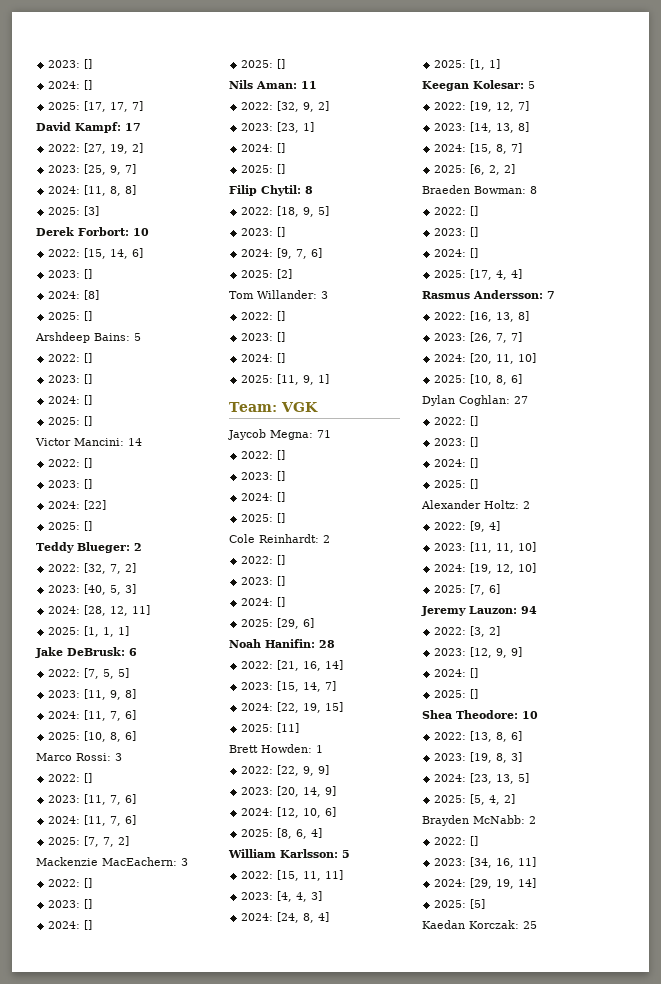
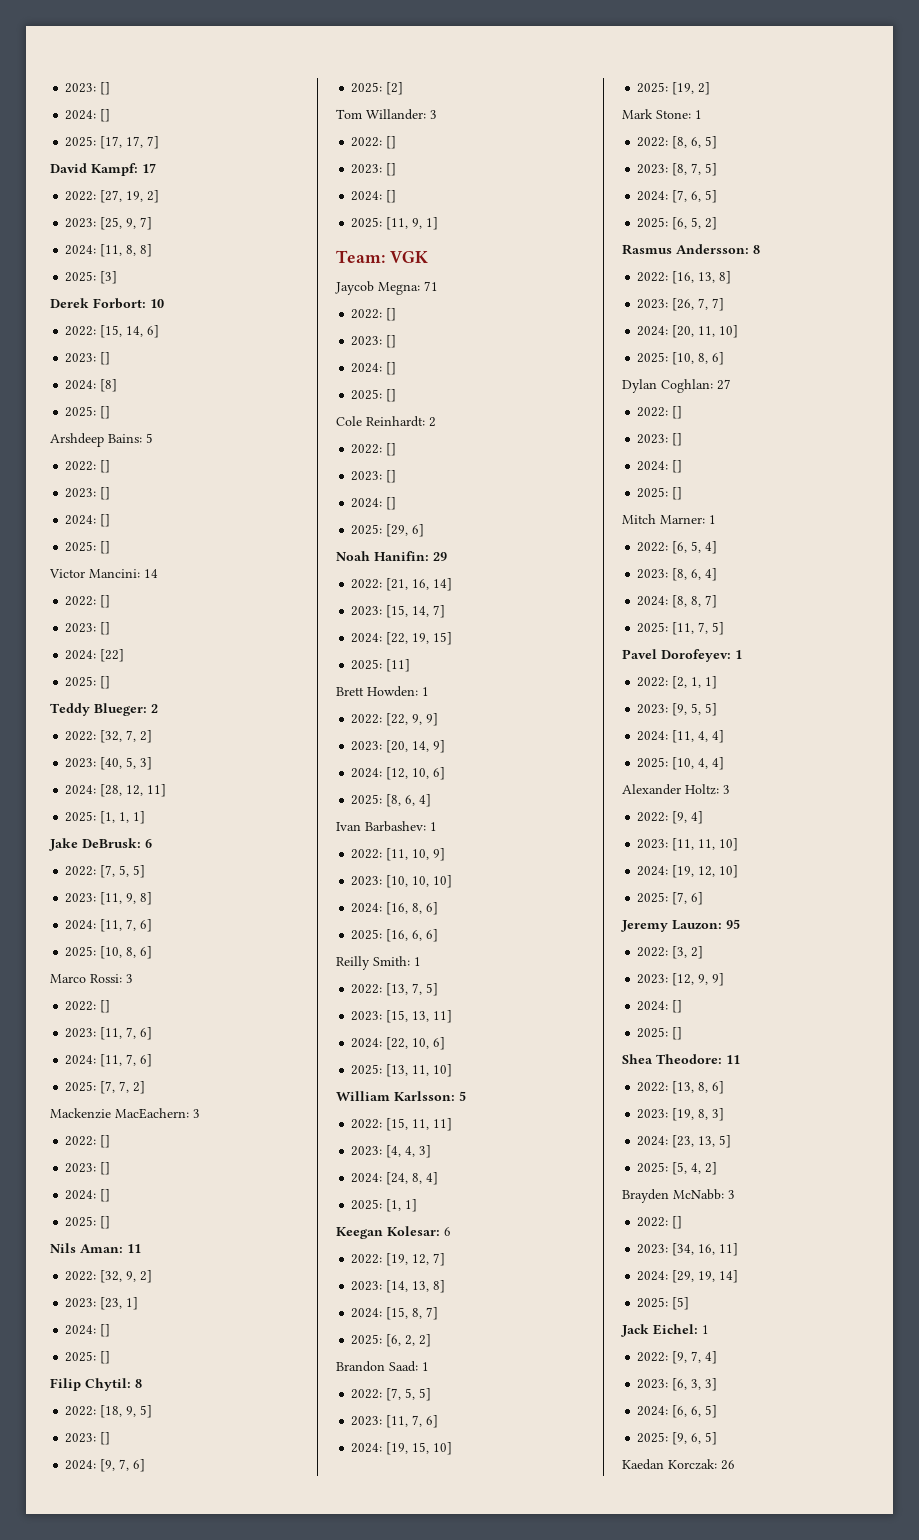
[319,640,335,648] 28 -> [433,552,447,561] 29
(323, 833) none -> [336,821,437,832] [351,848,446,861] [351,875,453,888] [351,902,439,915] [351,929,439,942] [336,956,421,970] [351,983,439,996] [351,1010,453,1023] [351,1037,446,1050] [351,1064,453,1077] // Ivan Barbashev: 1 // 2022: [11, 10, 9] // 2023: [10, 10, 10] // 2024: [16, 8, 6] // 2025: [16, 6, 6] // Reilly Smith: 1 // 2022: [13, 7, 5] // 2023: [15, 13, 11] // 2024: [22, 10, 6] // 2025: [13, 11, 10]
[528,81,535,89] 5 -> [444,1227,451,1236] 6
[422,185,537,194] [434,206,479,216] [434,227,479,237] [434,248,479,258] [434,269,523,280] Braeden Bowman: 8 // 2022: [] // 2023: [] // 2024: [] // 2025: [17, 4, 4] -> [336,1361,429,1372] [351,1388,432,1401] [351,1415,439,1428] [351,1442,453,1455] [637,82,711,95] [622,109,702,119] [637,136,718,149] [637,163,718,176] [637,190,718,203] [637,217,718,230] Brandon Saad: 1 // 2022: [7, 5, 5] // 2023: [11, 7, 6] // 2024: [19, 15, 10] // 2025: [19, 2] // Mark Stone: 1 // 2022: [8, 6, 5] // 2023: [8, 7, 5] // 2024: [7, 6, 5] // 2025: [6, 5, 2]
[547,291,555,299] 7 -> [753,245,760,254] 8
(479, 484) none -> [622,514,716,524] [637,541,718,554] [637,568,718,581] [637,595,718,608] [637,622,725,635] [622,649,742,662] [637,676,718,689] [637,703,718,716] [637,730,725,743] [637,757,725,770] // Mitch Marner: 1 // 2022: [6, 5, 4] // 2023: [8, 6, 4] // 2024: [8, 8, 7] // 2025: [11, 7, 5] // Pavel Dorofeyev: 1 // 2022: [2, 1, 1] // 2023: [9, 5, 5] // 2024: [11, 4, 4] // 2025: [10, 4, 4]
[523,501,530,509] 2 -> [723,785,730,794] 3
[521,606,537,614] 94 -> [726,919,740,929] 95
[522,711,538,719] 10 -> [726,1055,740,1064] 11
[529,816,536,824] 2 -> [728,1190,735,1199] 3
(486, 904) none -> [621,1324,709,1337] [637,1351,718,1364] [637,1378,718,1391] [637,1405,718,1418] [637,1432,718,1445] // Jack Eichel: 1 // 2022: [9, 7, 4] // 2023: [6, 3, 3] // 2024: [6, 6, 5] // 2025: [9, 6, 5]
[523,921,537,929] 25 -> [721,1460,735,1470] 26

